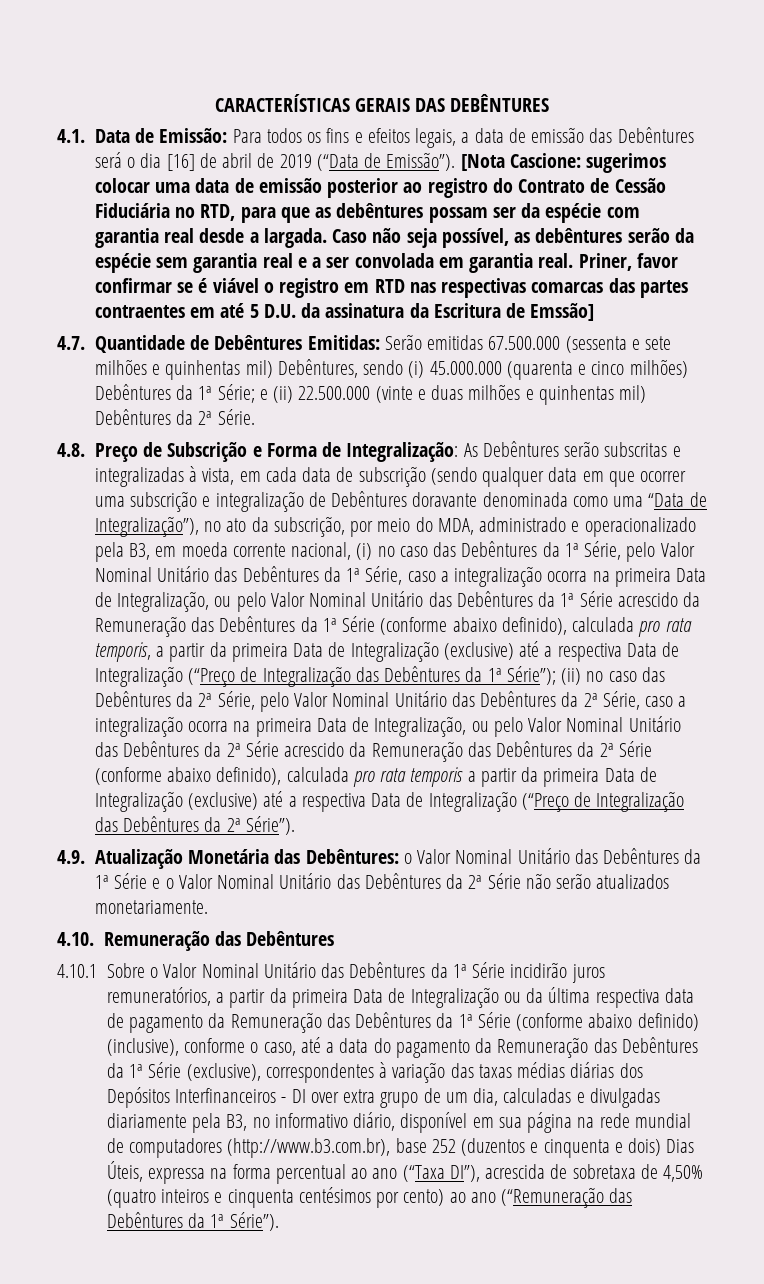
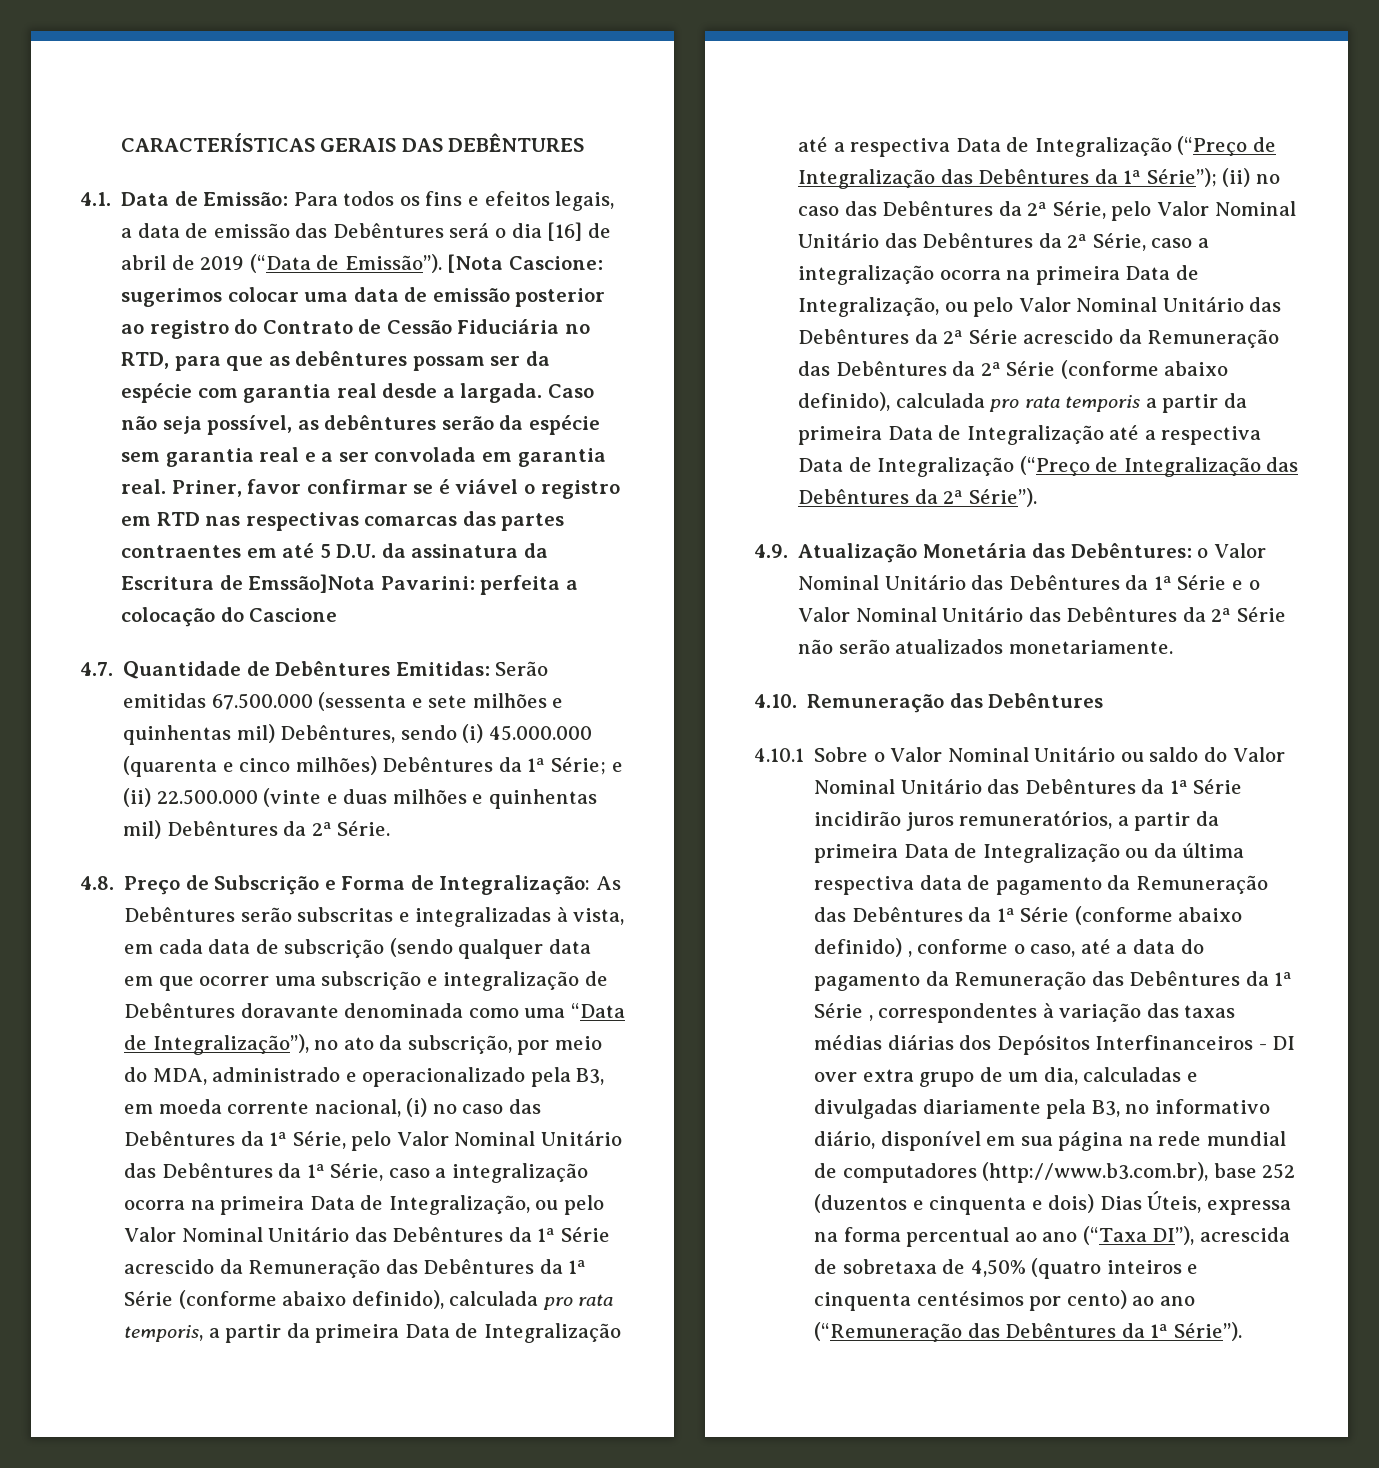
[530,303,595,321] Emssão] -> [248,574,578,595] [121,607,338,627] Emssão]Nota Pavarini: perfeita a colocação do Cascione
[443,642,514,660] (exclusive) -> (621, 1333) none
[188,792,259,810] (exclusive) -> (1104, 435) none
(316, 970) none -> [1120,747,1285,762] [814,779,982,794] ou saldo do Valor Nominal Unitário
[106,1038,179,1056] (inclusive), -> [907,951,912,957] ,
[186,1063,261,1081] (exclusive), -> [868,1015,873,1021] ,

